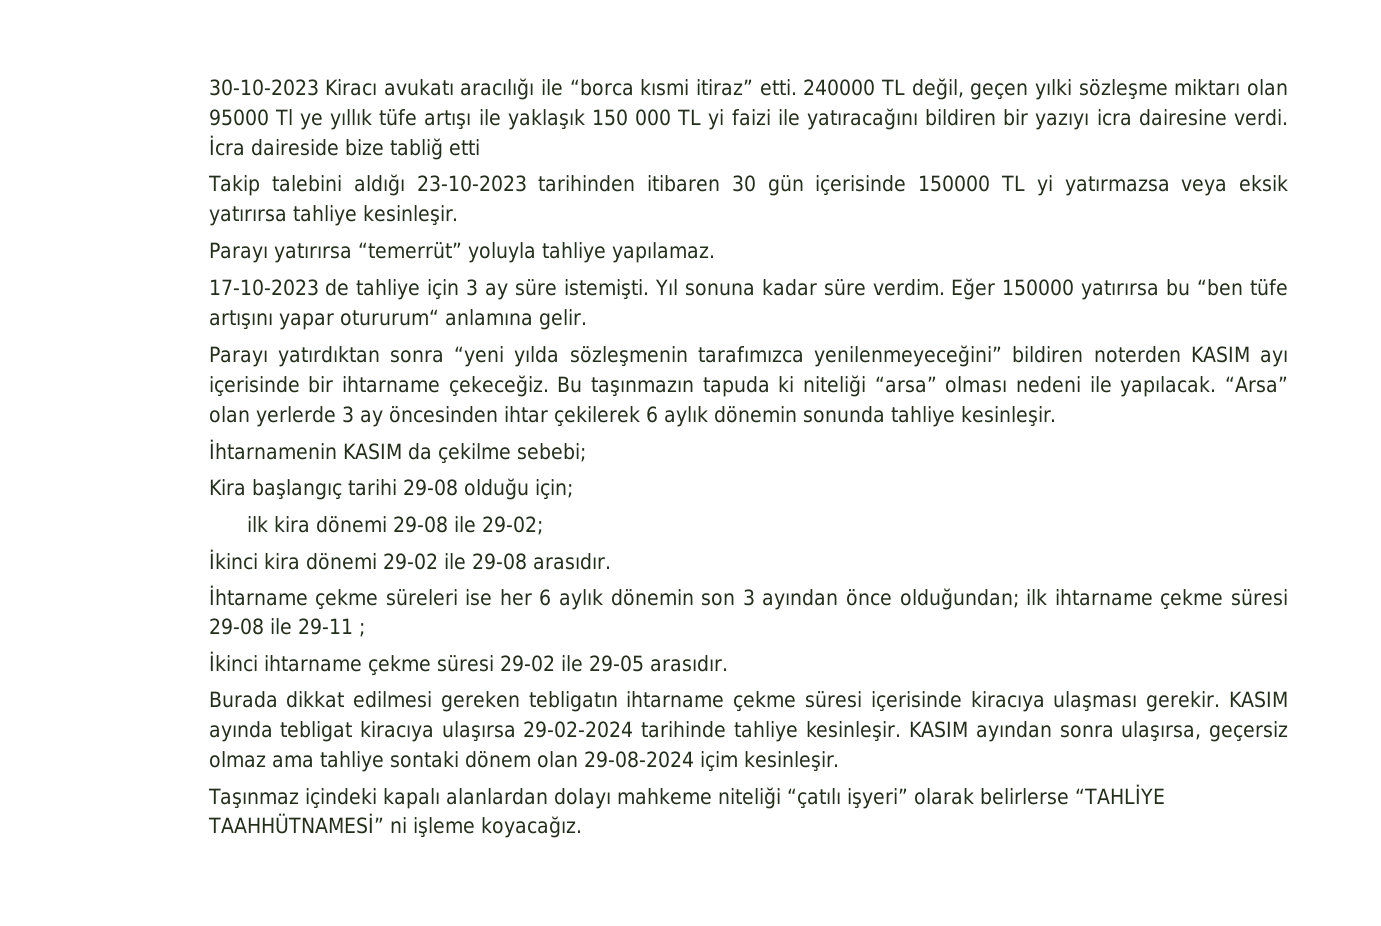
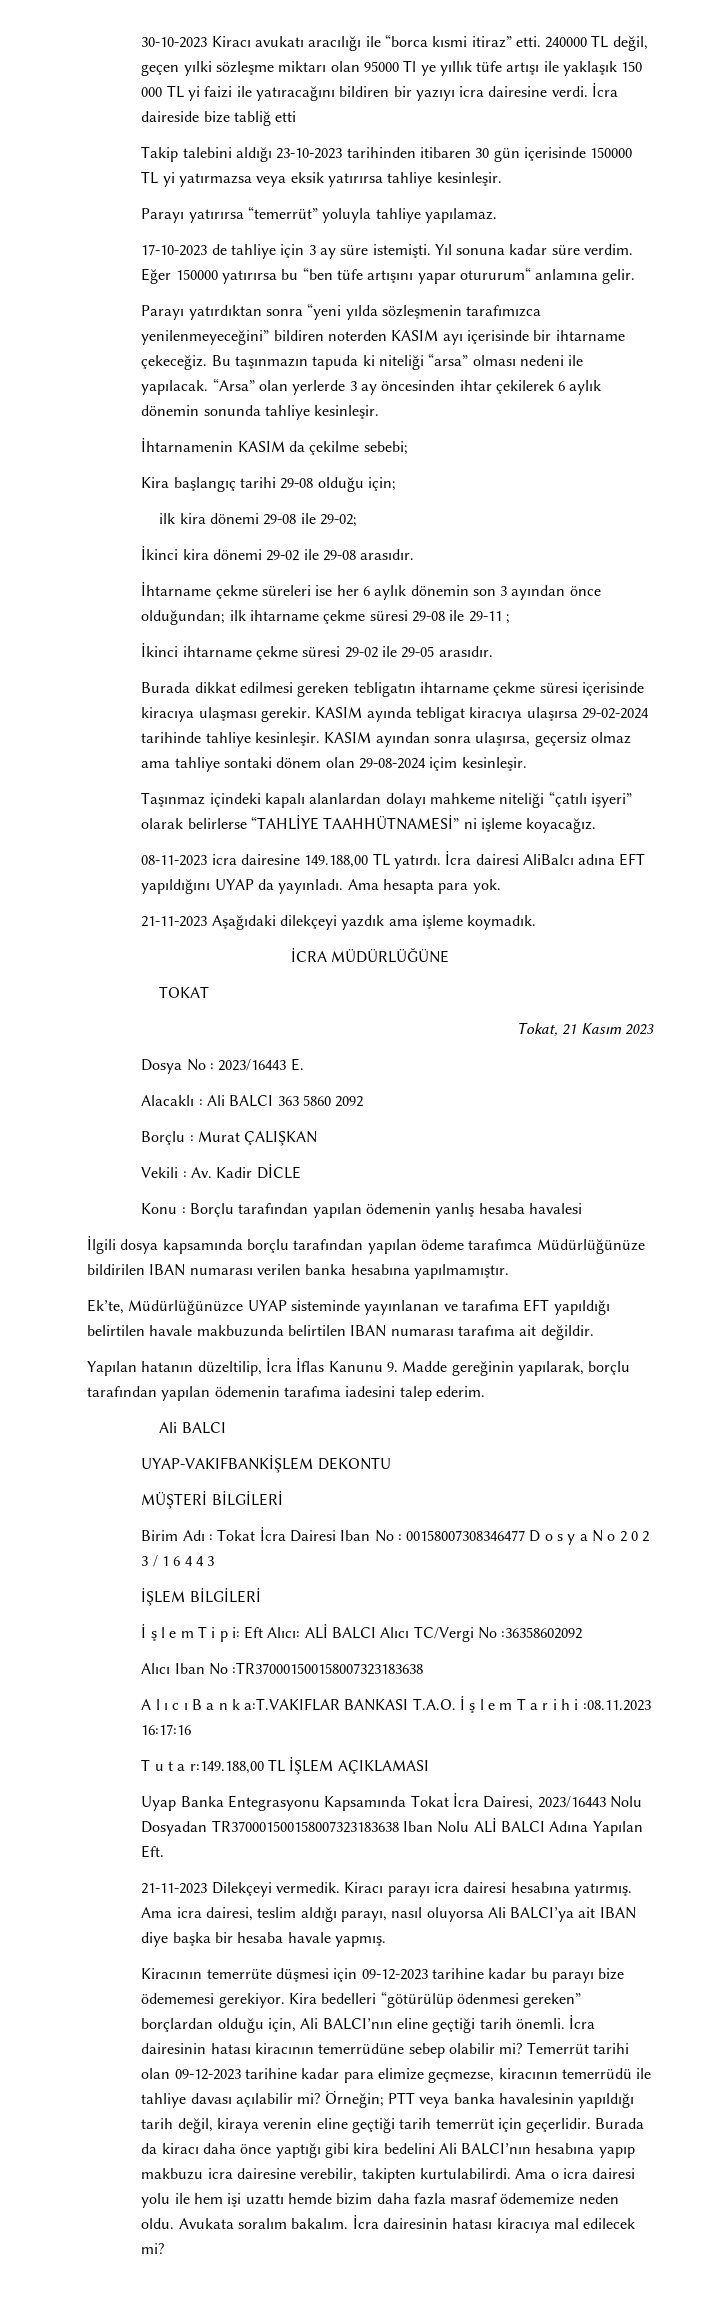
(582, 827) none -> [141,851,646,869] [141,879,501,894] [141,915,537,930] [290,948,450,963] [159,986,210,998] [517,1022,654,1036] [141,1058,304,1074] [141,1095,364,1107] [141,1131,318,1146] [141,1164,301,1179] [141,1203,582,1218] [87,1236,645,1254] [87,1264,509,1279] [87,1299,610,1315] [87,1325,594,1340] [87,1358,631,1376] [87,1386,485,1401] [159,1422,226,1434] [141,1455,391,1473] [141,1491,283,1509] [141,1527,650,1545] [141,1555,215,1567] [141,1588,261,1606] [141,1624,583,1642] [141,1662,424,1675] [141,1696,651,1713] [141,1724,192,1735] [141,1757,429,1775] [141,1793,642,1811] [141,1818,643,1836] [141,1845,165,1858] [141,1882,632,1897] [141,1907,636,1922] [141,1932,386,1947] [141,1968,625,1983] [141,1991,582,2008] [141,2015,596,2033] [141,2042,629,2058] [141,2068,652,2083] [141,2091,635,2108] [141,2118,645,2133] [141,2143,635,2158] [141,2168,636,2183] [141,2193,619,2208] [141,2215,636,2233] [141,2243,165,2254] // 08-11-2023 icra dairesine 149.188,00 TL yatırdı. İcra dairesi AliBalcı adına EFT yapıldığını UYAP da yayınladı. Ama hesapta para yok. // 21-11-2023 Aşağıdaki dilekçeyi yazdık ama işleme koymadık. // İCRA MÜDÜRLÜĞÜNE // TOKAT // Tokat, 21 Kasım 2023 // Dosya No : 2023/16443 E. // Alacaklı : Ali BALCI 363 5860 2092 // Borçlu : Murat ÇALIŞKAN // Vekili : Av. Kadir DİCLE // Konu : Borçlu tarafından yapılan ödemenin yanlış hesaba havalesi // İlgili dosya kapsamında borçlu tarafından yapılan ödeme tarafımca Müdürlüğünüze bildirilen IBAN numarası verilen banka hesabına yapılmamıştır. // Ek’te, Müdürlüğünüzce UYAP sisteminde yayınlanan ve tarafıma EFT yapıldığı belirtilen havale makbuzunda belirtilen IBAN numarası tarafıma ait değildir. // Yapılan hatanın düzeltilip, İcra İflas Kanunu 9. Madde gereğinin yapılarak, borçlu tarafından yapılan ödemenin tarafıma iadesini talep ederim. // Ali BALCI // UYAP-VAKIFBANKİŞLEM DEKONTU // MÜŞTERİ BİLGİLERİ // Birim Adı : Tokat İcra Dairesi Iban No : 00158007308346477 D o s y a N o 2 0 2 3 / 1 6 4 4 3 // İŞLEM BİLGİLERİ // İ ş l e m T i p i: Eft Alıcı: ALİ BALCI Alıcı TC/Vergi No :36358602092 // Alıcı Iban No :TR370001500158007323183638 // A l ı c ı B a n k a:T.VAKIFLAR BANKASI T.A.O. İ ş l e m T a r i h i :08.11.2023 16:17:16 // T u t a r:149.188,00 TL İŞLEM AÇIKLAMASI // Uyap Banka Entegrasyonu Kapsamında Tokat İcra Dairesi, 2023/16443 Nolu Dosyadan TR370001500158007323183638 Iban Nolu ALİ BALCI Adına Yapılan Eft. // 21-11-2023 Dilekçeyi vermedik. Kiracı parayı icra dairesi hesabına yatırmış. Ama icra dairesi, teslim aldığı parayı, nasıl oluyorsa Ali BALCI’ya ait IBAN diye başka bir hesaba havale yapmış. // Kiracının temerrüte düşmesi için 09-12-2023 tarihine kadar bu parayı bize ödememesi gerekiyor. Kira bedelleri “götürülüp ödenmesi gereken” borçlardan olduğu için, Ali BALCI’nın eline geçtiği tarih önemli. İcra dairesinin hatası kiracının temerrüdüne sebep olabilir mi? Temerrüt tarihi olan 09-12-2023 tarihine kadar para elimize geçmezse, kiracının temerrüdü ile tahliye davası açılabilir mi? Örneğin; PTT veya banka havalesinin yapıldığı tarih değil, kiraya verenin eline geçtiği tarih temerrüt için geçerlidir. Burada da kiracı daha önce yaptığı gibi kira bedelini Ali BALCI’nın hesabına yapıp makbuzu icra dairesine verebilir, takipten kurtulabilirdi. Ama o icra dairesi yolu ile hem işi uzattı hemde bizim daha fazla masraf ödememize neden oldu. Avukata soralım bakalım. İcra dairesinin hatası kiracıya mal edilecek mi?

